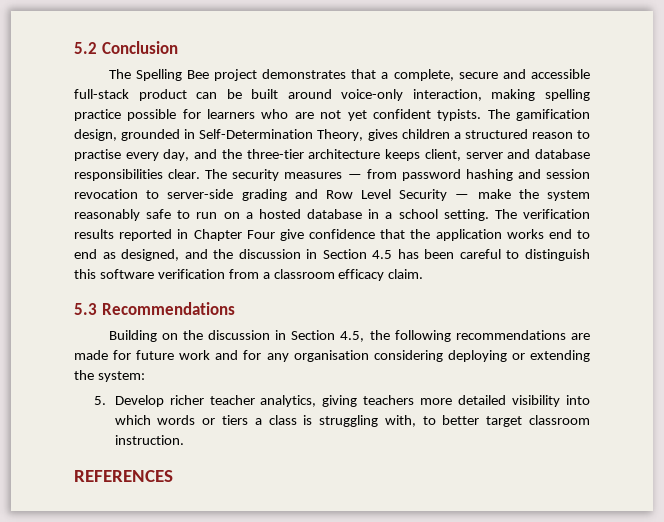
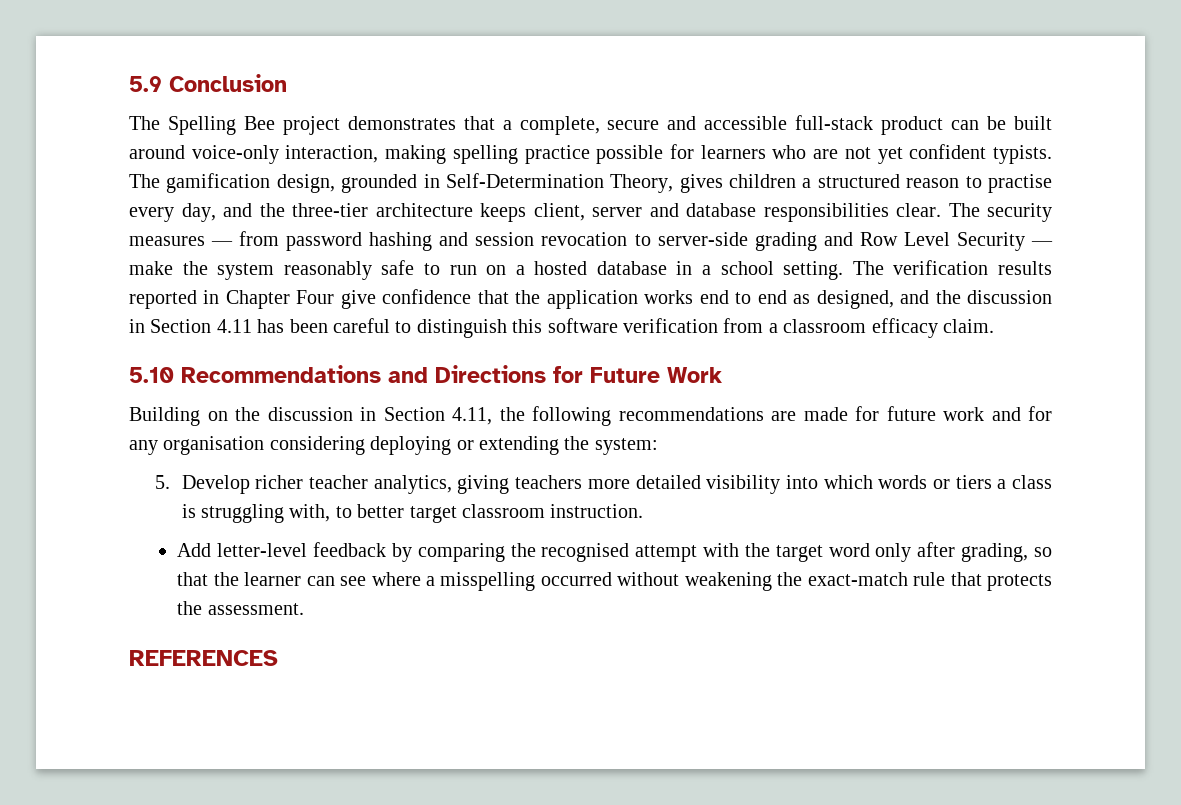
[74,42,97,54] 5.2 -> [129,76,162,92] 5.9
[372,250,393,259] 4.5 -> [216,319,252,333] 4.11
[74,303,97,315] 5.3 -> [129,367,174,383] 5.10
(235, 308) none -> [388,365,722,383] and Directions for Future Work
[340,331,365,342] 4.5, -> [452,407,492,425] 4.11,
(184, 440) none -> [177,542,1053,562] [177,572,1052,591] [177,601,304,615] // Add letter-level feedback by comparing the recognised attempt with the target word only after grading, so that the learner can see where a misspelling occurred without weakening the exact-match rule that protects the assessment.

